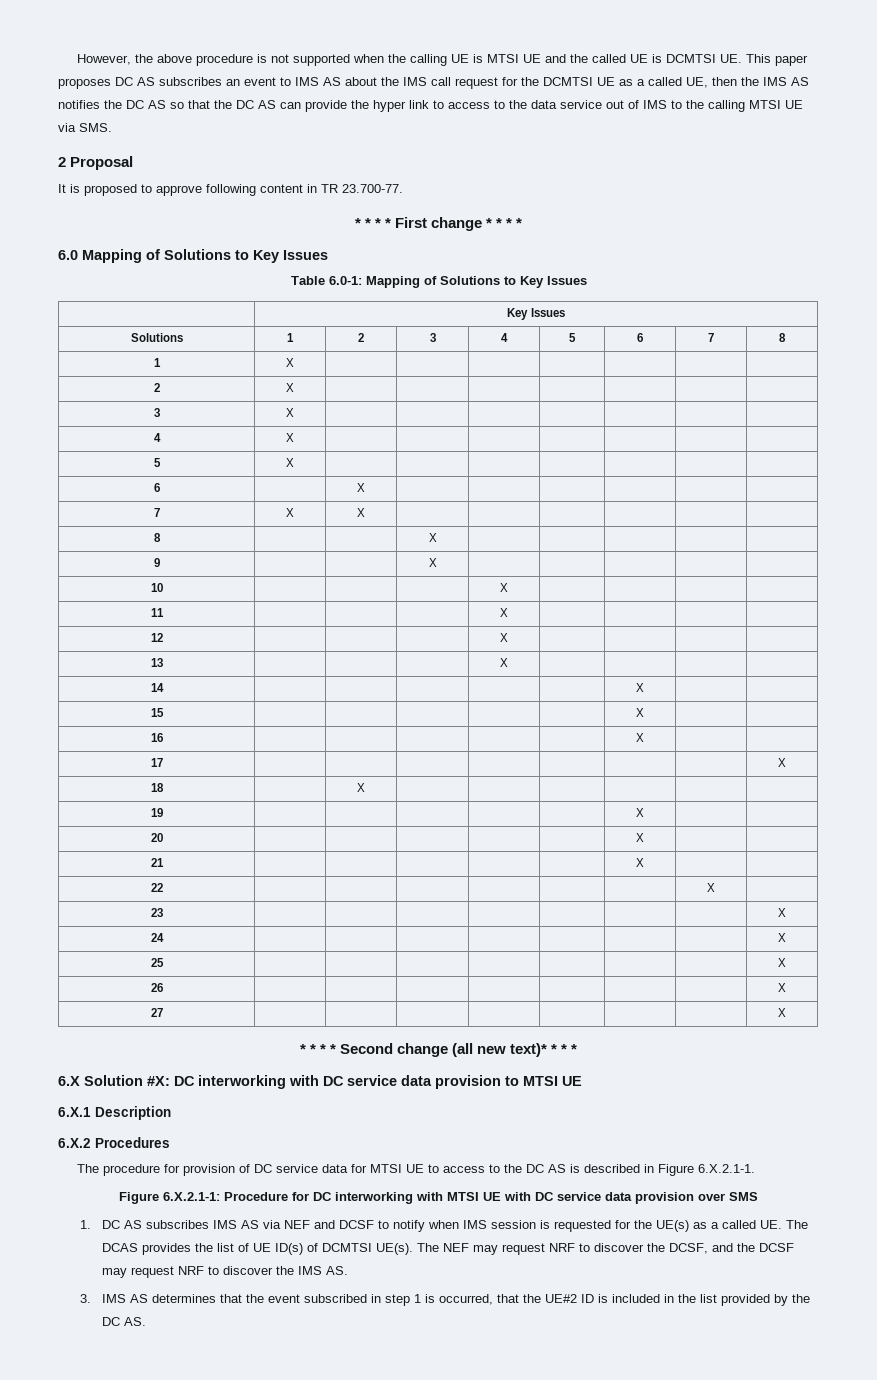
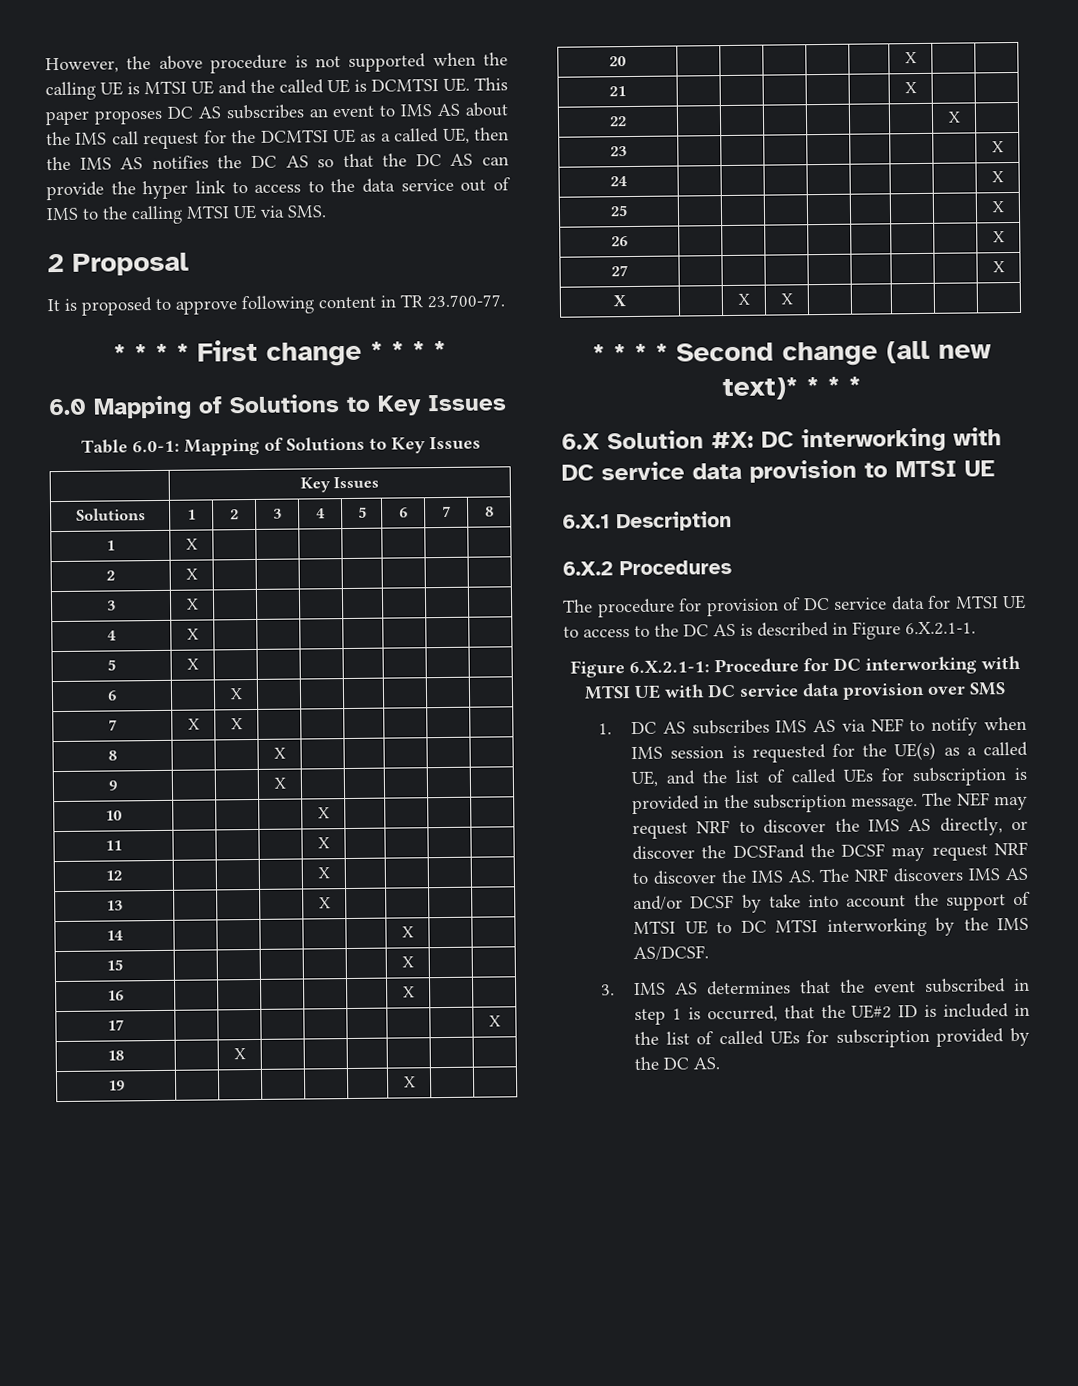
(786, 1012) none -> [613,295,626,307] [737,293,750,305] [780,293,793,305] // X | | X | X | | | | |
[313,1220,374,1229] and DCSF -> (904, 725) none
[759,1220,808,1229] [101,1243,413,1255] UE. The DCAS provides the list of UE ID(s) of DCMTSI UE(s). -> [631,767,1027,788] [632,793,919,815] UE, and the list of called UEs for subscription is provided in the subscription message.
[668,1243,733,1254] DCSF, and -> [867,817,1028,836] [632,844,805,861] IMS AS directly, or discover the DCSFand
(348, 1270) none -> [819,867,1028,883] [633,891,1031,913] [633,917,1029,938] [633,945,710,962] The NRF discovers IMS AS and/or DCSF by take into account the support of MTSI UE to DC MTSI interworking by the IMS AS/DCSF.
(717, 1298) none -> [696,1028,930,1048] of called UEs for subscription

